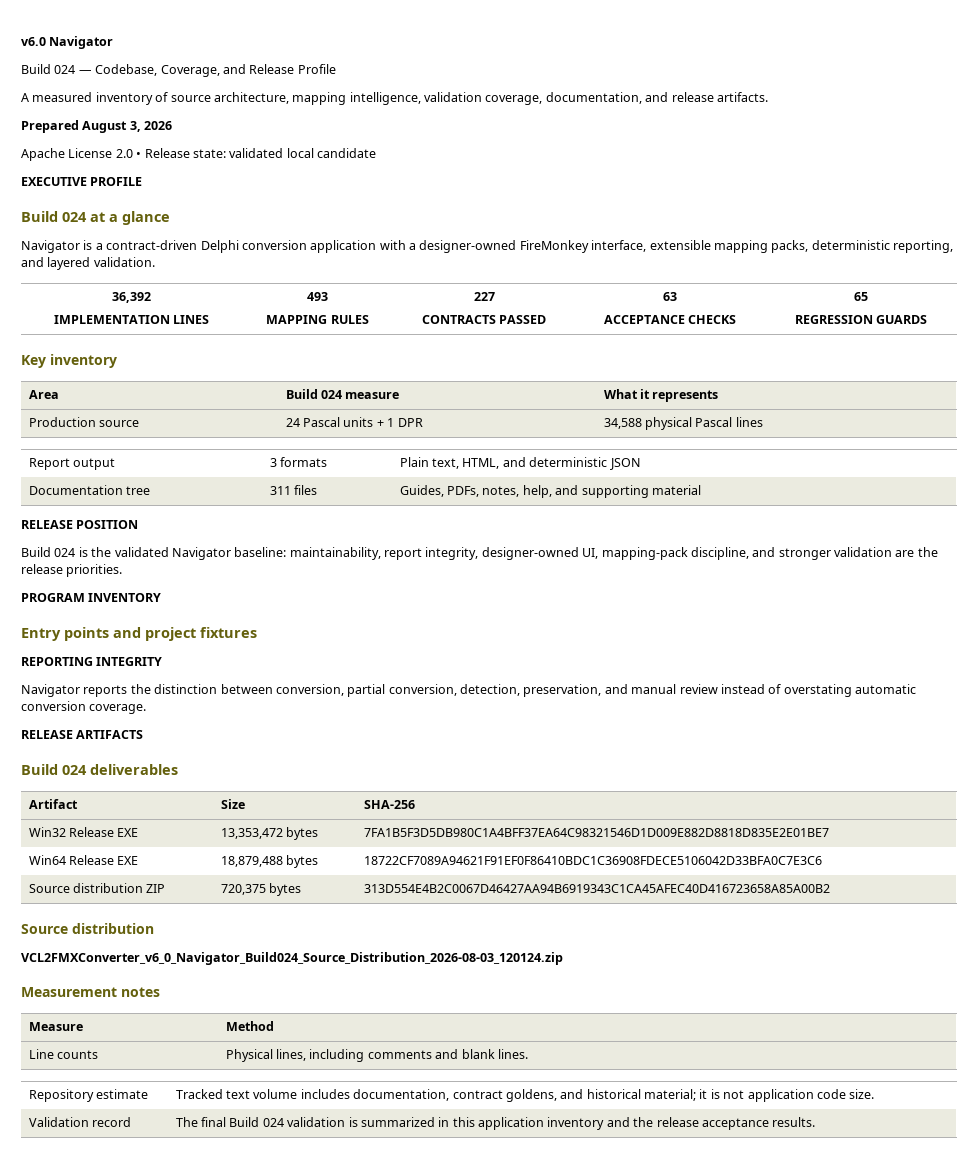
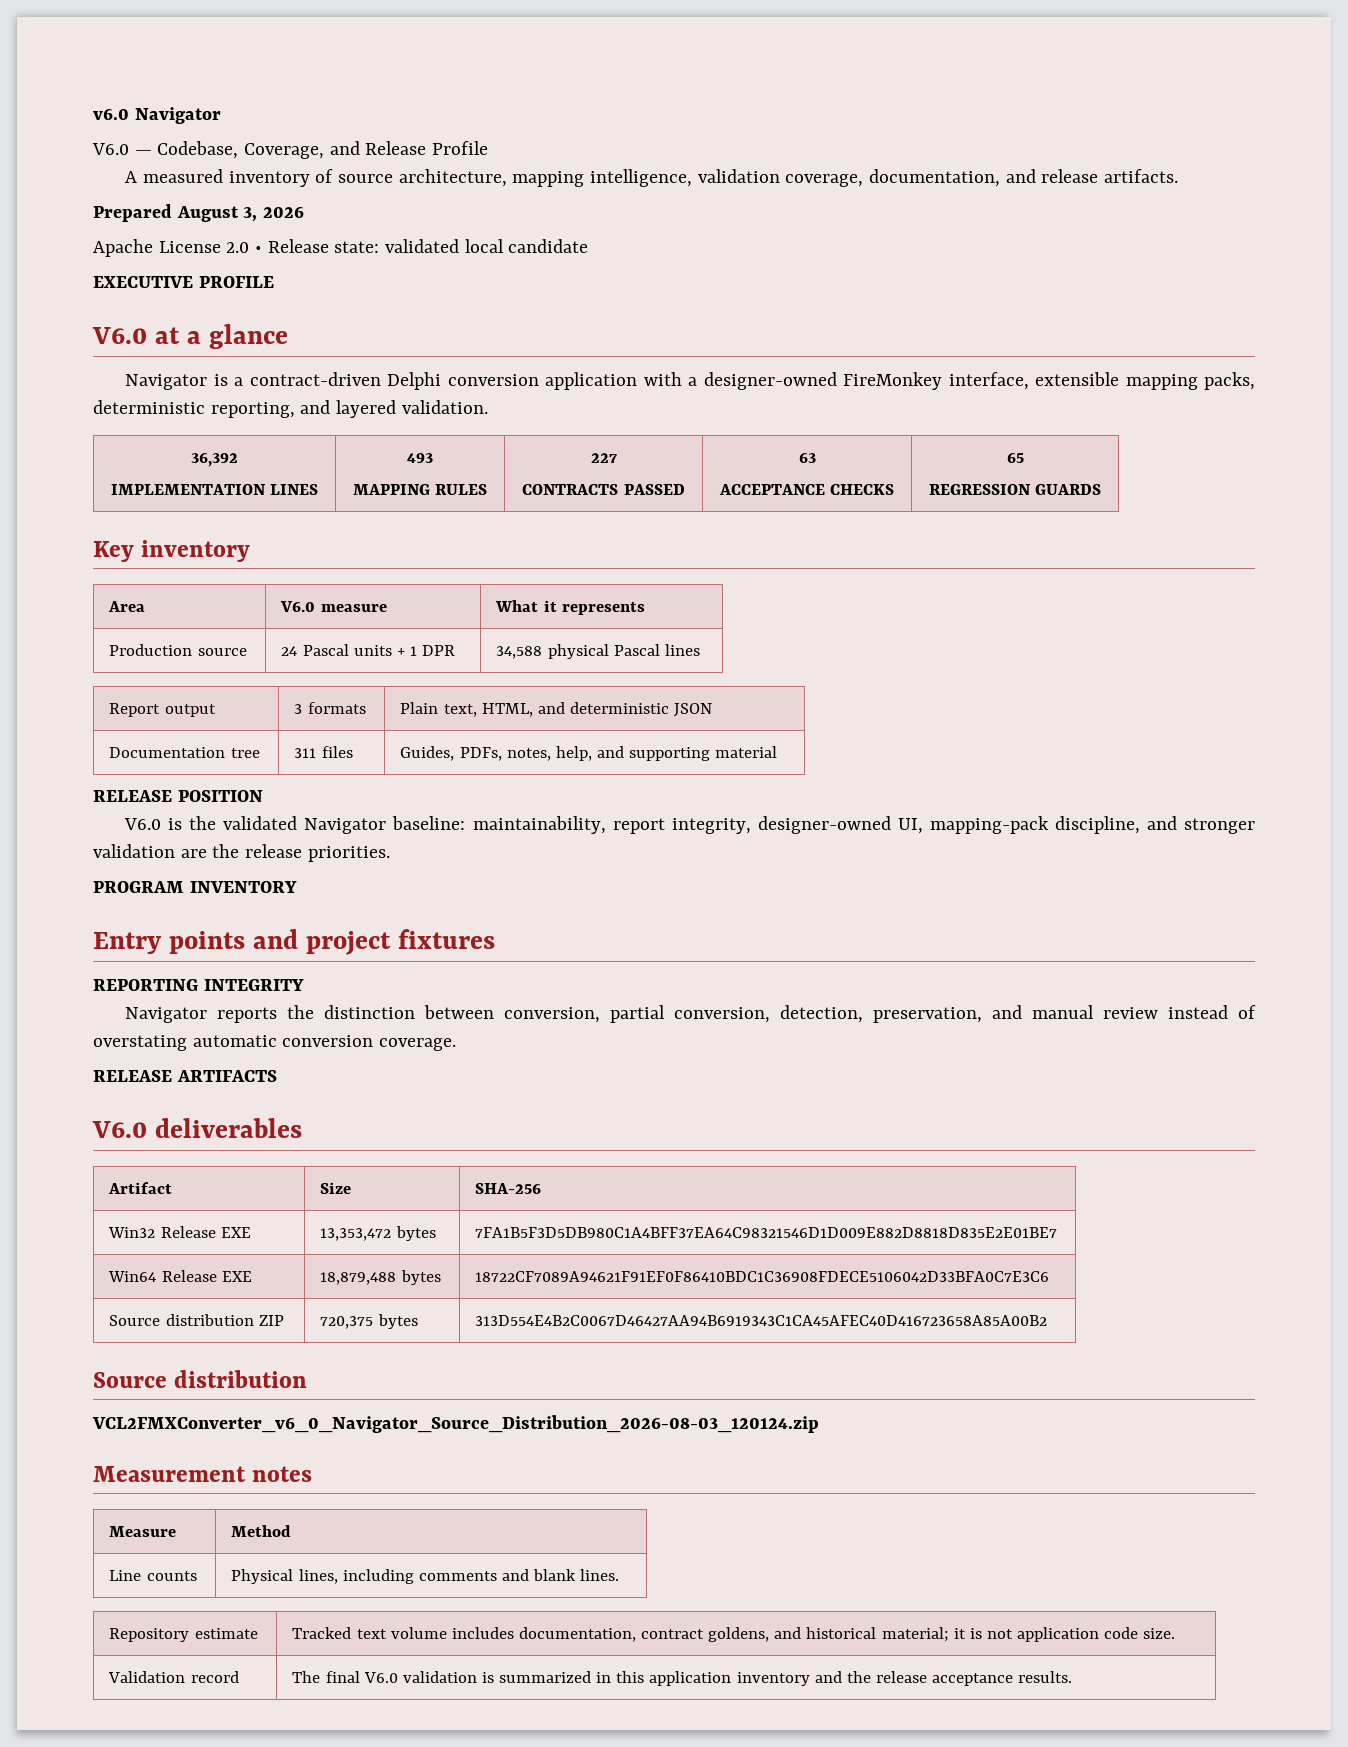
[21,64,76,74] Build 024 -> [92,143,129,155] V6.0
[21,211,87,222] Build 024 -> [92,327,147,344] V6.0
[285,389,343,399] Build 024 -> [280,601,316,612] V6.0
[21,547,76,557] Build 024 -> [124,818,162,830] V6.0
[21,764,87,775] Build 024 -> [92,1121,147,1138] V6.0
[21,952,563,965] VCL2FMXConverter_v6_0_Navigator_Build024_Source_Distribution_2026-08-03_120124.zip -> [92,1415,819,1433] VCL2FMXConverter_v6_0_Navigator_Source_Distribution_2026-08-03_120124.zip
[229,1117,284,1127] Build 024 -> [363,1672,398,1683] V6.0

